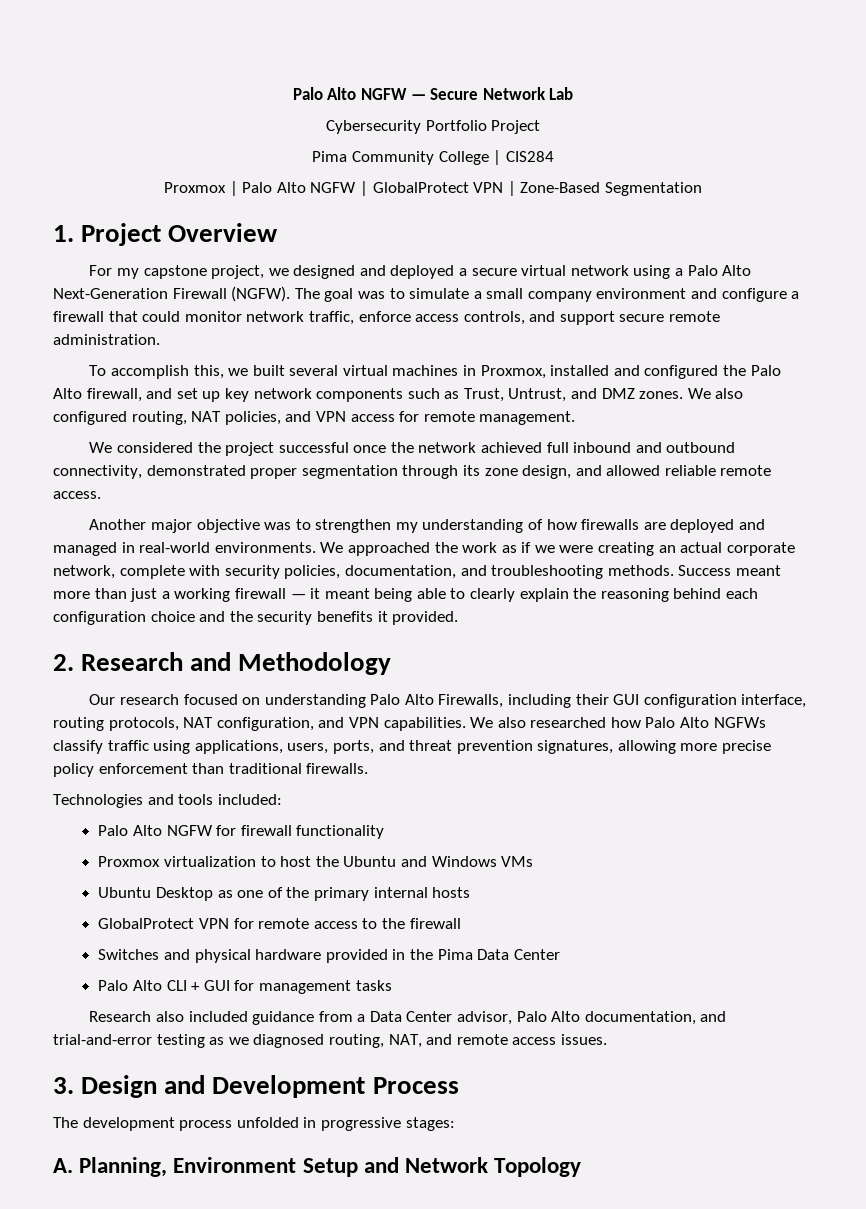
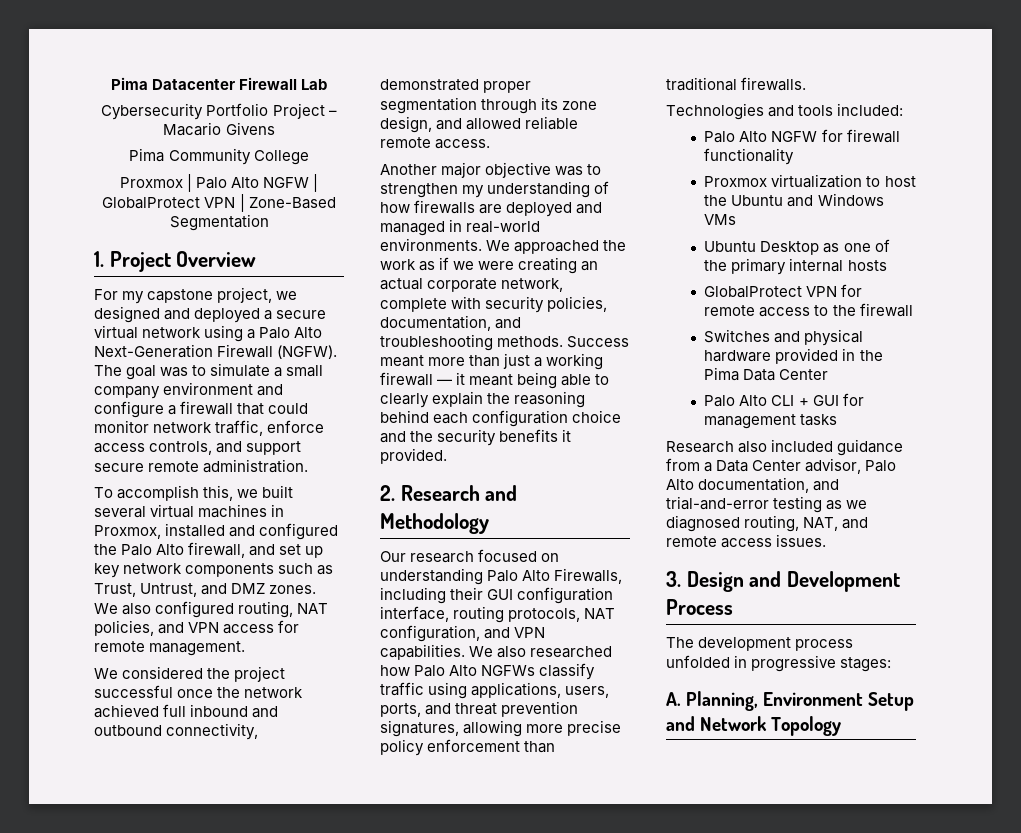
[292,87,546,100] Palo Alto NGFW — Secure Network -> [110,77,298,90] Pima Datacenter Firewall
(541, 127) none -> [328,110,337,116] [163,122,275,136] – Macario Givens
[493,150,554,165] | CIS284 -> (309, 157) none

